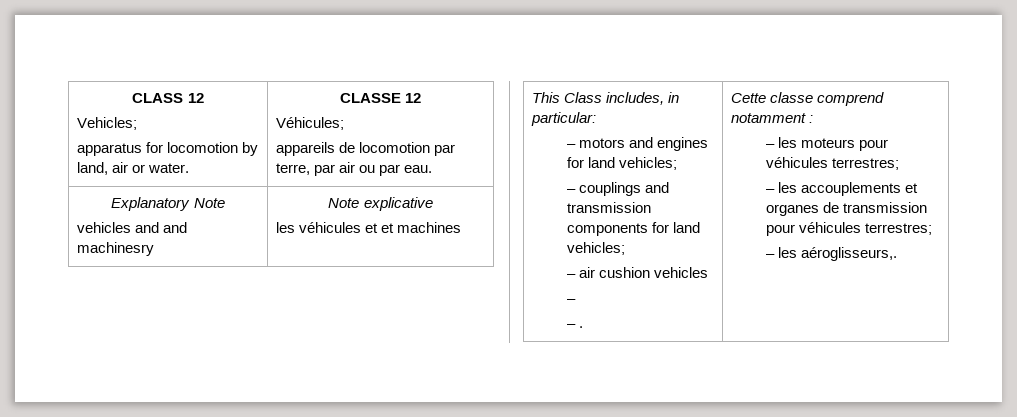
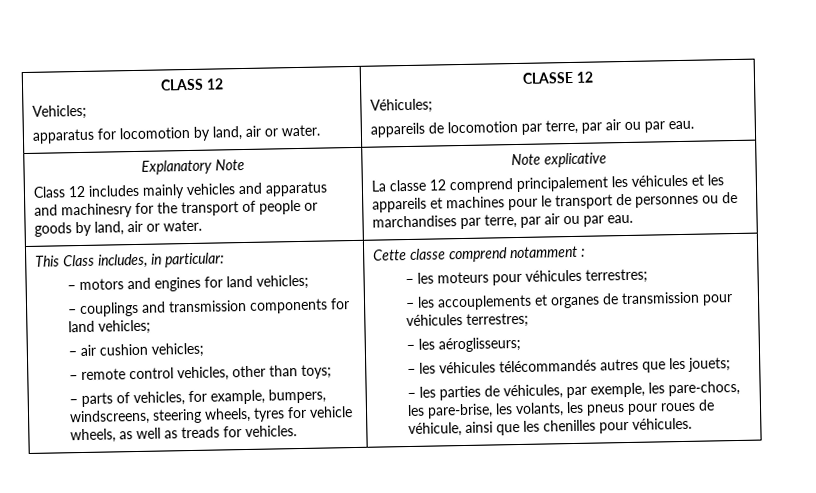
(225, 203) none -> [32,184,185,199] Class 12 includes mainly
(159, 227) none -> [264,181,328,197] apparatus
[328,197,433,211] | Note explicative // -> [134,199,318,217] [33,219,202,237] [511,152,607,168] [370,176,609,194] for the transport of people or goods by land, air or water. | Note explicative // La classe 12 comprend principalement
(378, 228) none -> [706,174,724,186] [371,197,427,213] les appareils
(461, 227) none -> [507,191,738,211] [371,213,633,230] pour le transport de personnes ou de marchandises par terre, par air ou par eau.
[654,267,709,278] [566,299,576,303] [566,324,584,328] vehicles // – // – . -> [150,342,204,358] [68,364,332,382] [68,388,326,408] [68,406,353,426] [69,425,297,444] vehicles; // – remote control vehicles, other than toys; // – parts of vehicles, for example, bumpers, windscreens, steering wheels, tyres for vehicle wheels, as well as treads for vehicles.
[801,247,898,261] aéroglisseurs,. -> [437,336,521,353] [406,357,731,375] [406,380,740,401] [406,399,715,419] [407,417,692,438] aéroglisseurs; // – les véhicules télécommandés autres que les jouets; // – les parties de véhicules, par exemple, les pare-chocs, les pare-brise, les volants, les pneus pour roues de véhicule, ainsi que les chenilles pour véhicules.

